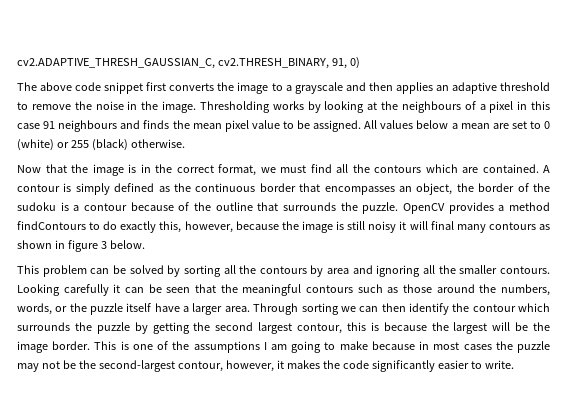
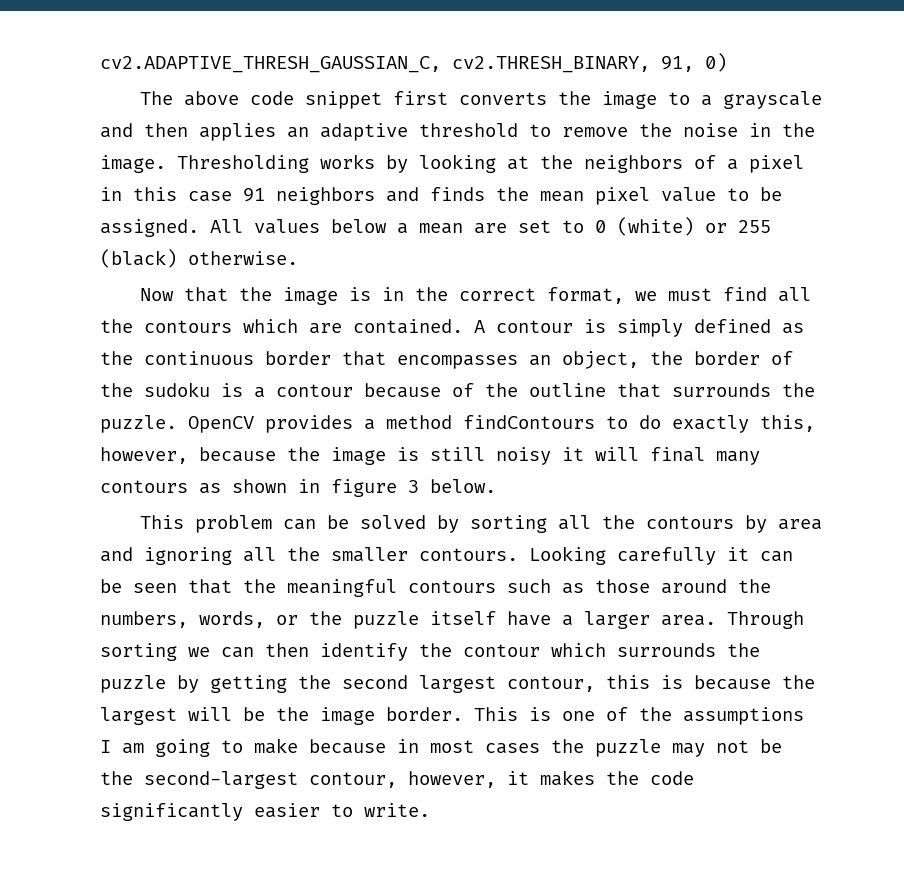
[401,101,461,113] neighbours -> [584,155,683,173] neighbors
[58,120,118,132] neighbours -> [276,187,375,205] neighbors

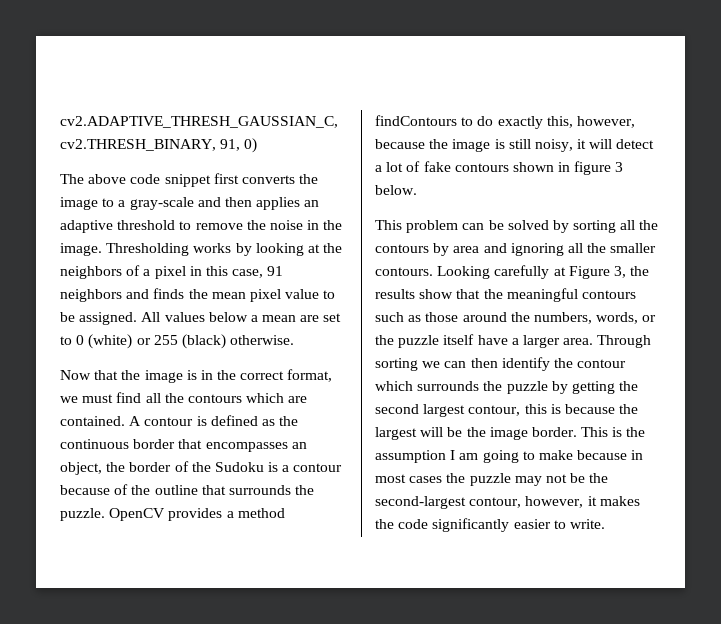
[723,91,823,109] grayscale -> [129,197,194,210] gray-scale
[188,191,232,202] case -> [232,269,264,278] case,
[617,319,683,337] simply -> (207, 421) none
[144,382,210,397] sudoku -> [214,462,264,472] Sudoku
[496,447,551,465] noisy -> [534,139,573,152] noisy,
[650,447,760,465] [100,480,221,494] final many contours as -> [616,139,655,149] [375,161,509,172] detect a lot of fake contours
[727,547,793,562] [100,579,177,593] it can be seen -> [553,266,650,279] [375,289,454,299] at Figure 3, the results show
[562,707,804,725] one of the assumptions -> [626,427,646,437] [375,450,446,463] the assumption

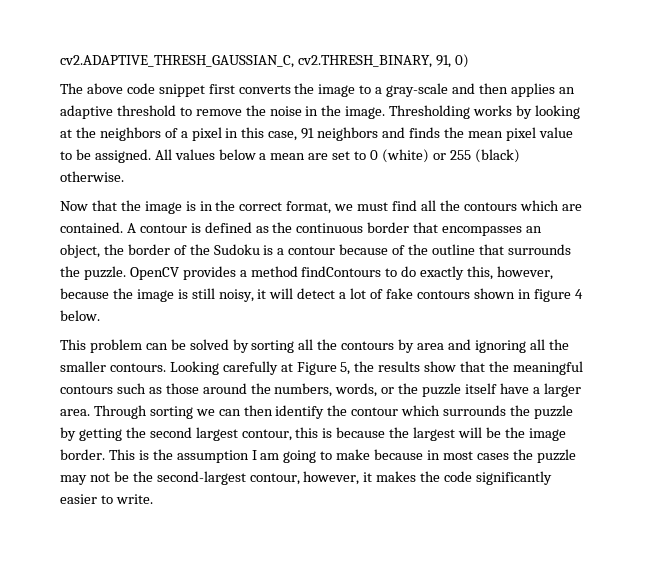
[615,162,624,172] 3 -> [574,289,583,299] 4
[613,266,626,278] 3, -> [340,362,351,375] 5,

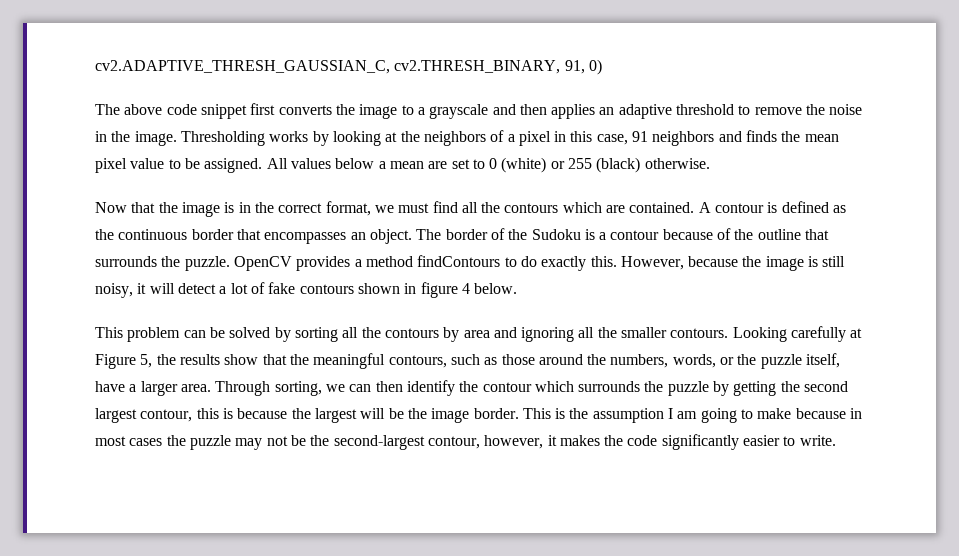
[386,83,449,97] gray-scale -> [429,104,489,119] grayscale
[60,244,124,258] object, the -> [369,229,442,244] object. The
[467,266,554,280] this, however, -> [590,256,684,270] this. However,
[60,385,113,394] contours -> [388,355,447,368] contours,
[465,383,498,394] itself -> [806,353,841,368] itself,
[149,406,193,419] sorting -> [274,381,322,396] sorting,

